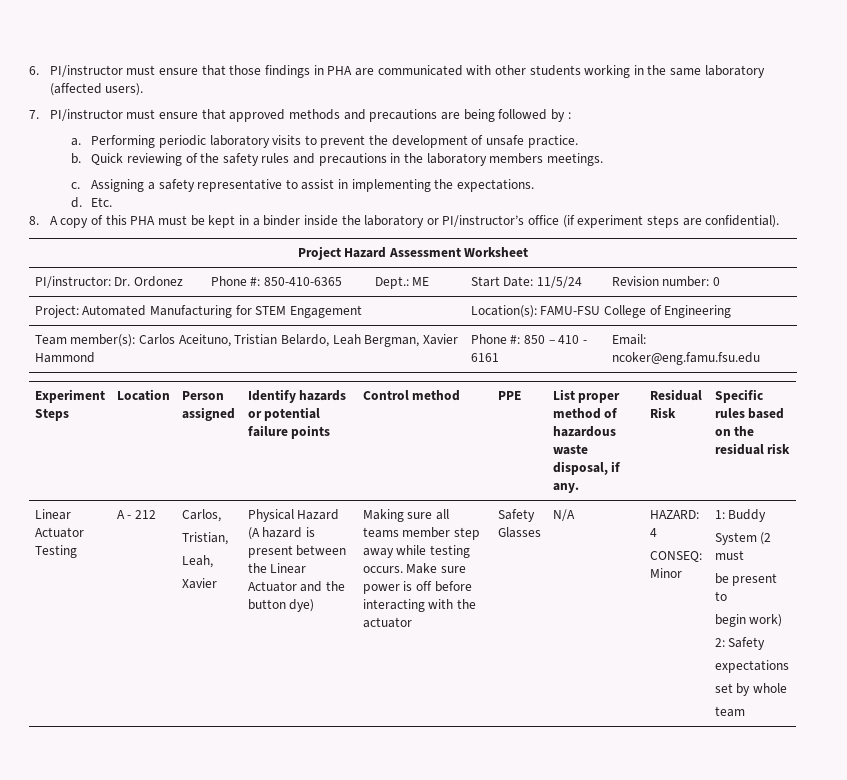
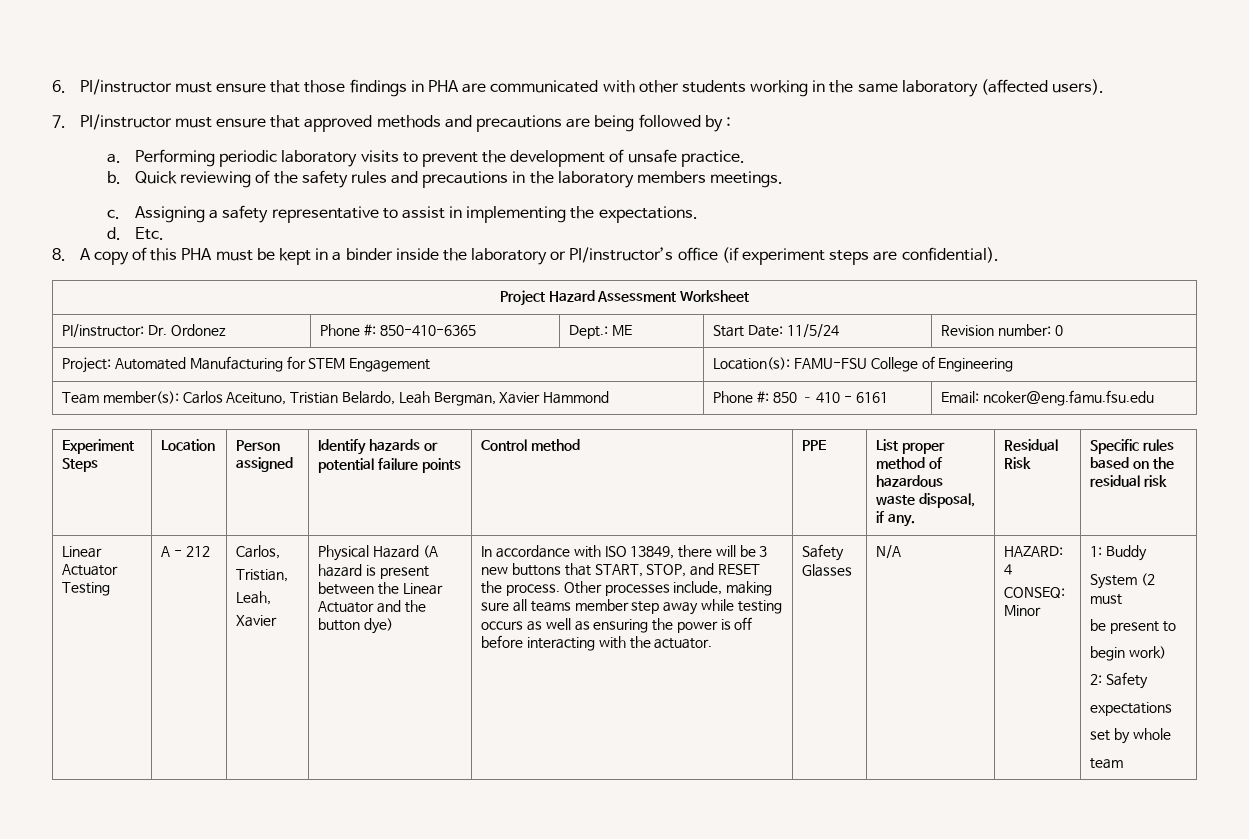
[362,509,404,522] Making -> [481,545,768,559] [481,563,760,577] [481,581,773,596] In accordance with ISO 13849, there will be 3 new buttons that START, STOP, and RESET the process. Other processes include, making
[362,563,467,574] occurs. Make sure -> [481,618,674,633] occurs as well as ensuring the
[362,617,412,628] actuator -> [654,638,713,649] actuator.

